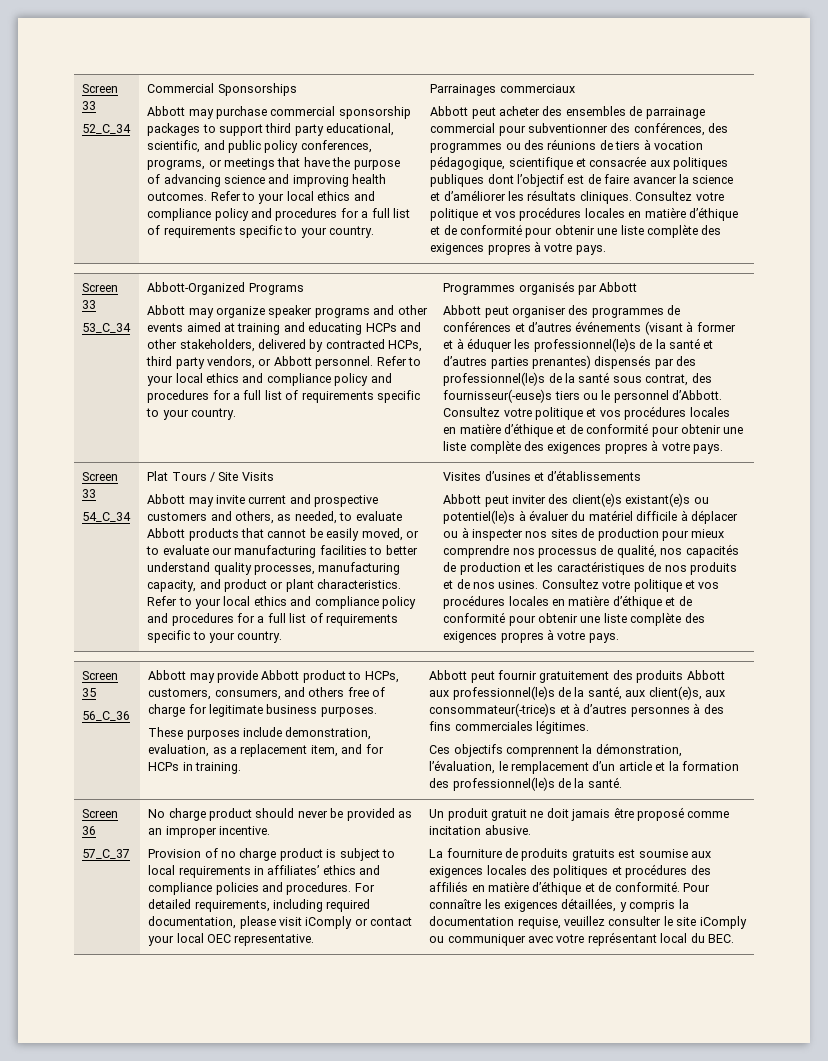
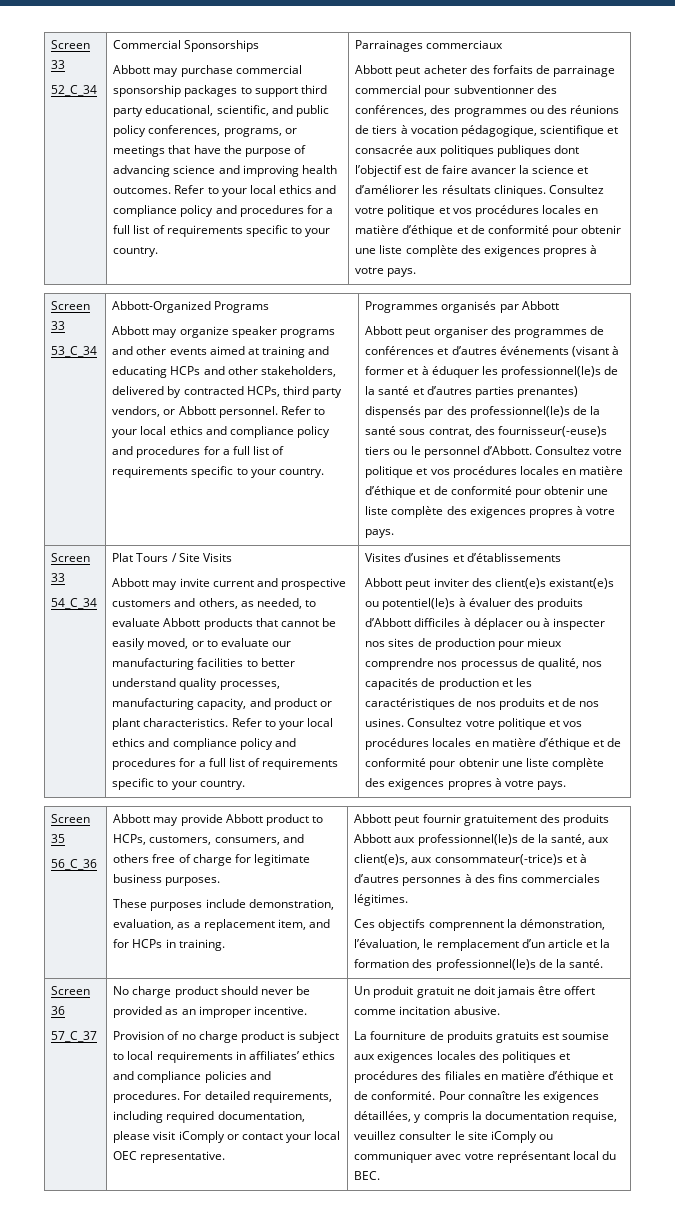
[565,106,626,116] ensembles -> [492,65,533,74] forfaits
[571,510,678,521] du matériel difficile -> [513,598,583,610] [365,618,461,627] des produits d’Abbott difficiles
[636,807,684,821] proposé -> [564,986,596,995] offert
[429,881,469,892] affiliés -> [444,1071,481,1080] filiales

